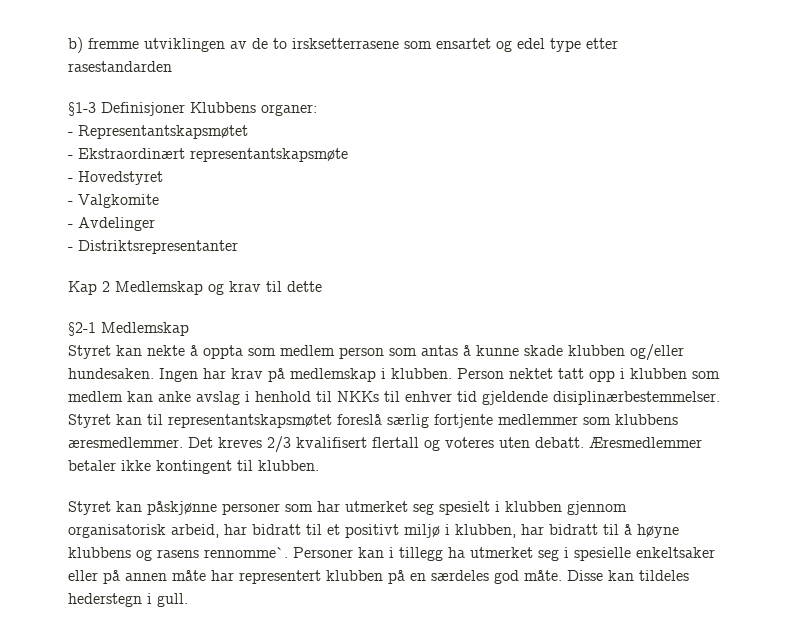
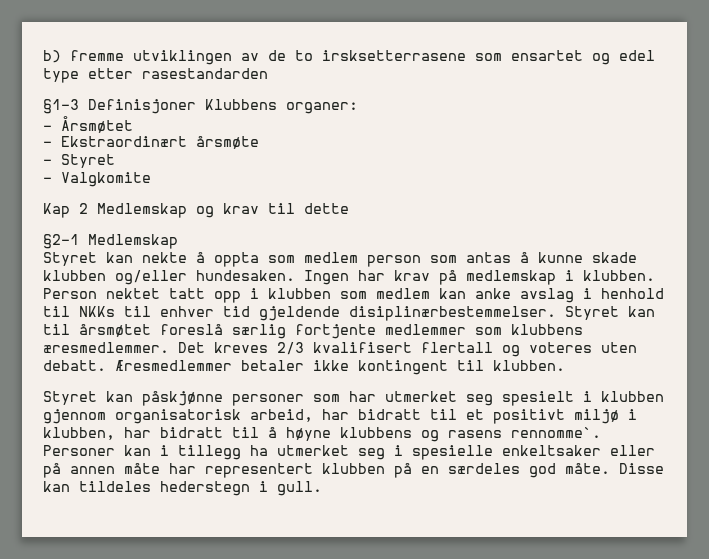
[78,125,248,139] Representantskapsmøtet -> [61,116,133,133] Årsmøtet
[190,148,348,162] [68,171,163,185] representantskapsmøte // - Hovedstyret -> [196,136,259,149] [43,154,115,168] årsmøte // - Styret
[68,217,155,231] [68,240,238,254] // - Avdelinger // - Distriktsrepresentanter -> (151, 179) none
[168,414,332,428] representantskapsmøtet -> [79,324,151,337] årsmøtet

